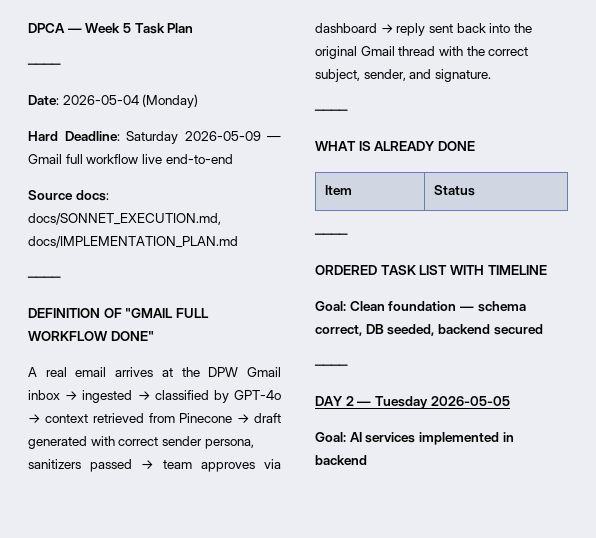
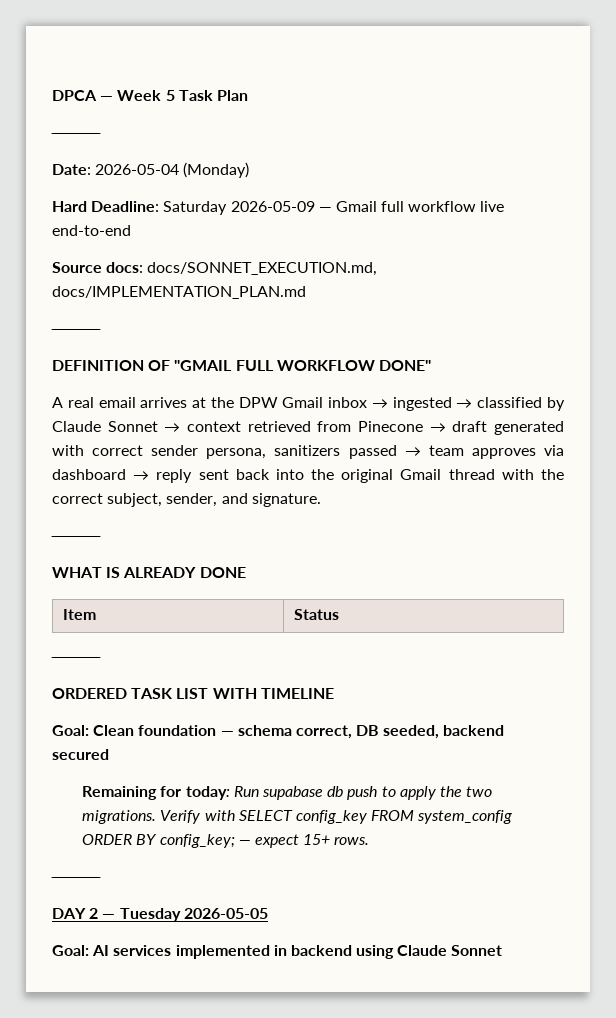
[234,390,281,400] GPT-4o -> [52,421,158,432] Claude Sonnet
(543, 329) none -> [82,786,493,800] [82,810,513,824] [82,834,370,848] // Remaining for today: Run supabase db push to apply the two migrations. Verify with SELECT config_key FROM system_config ORDER BY config_key; — expect 15+ rows.
(367, 460) none -> [356,945,503,959] using Claude Sonnet

